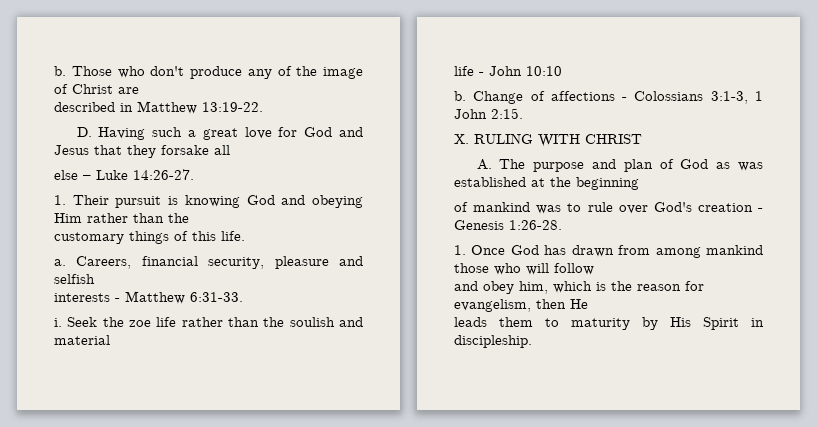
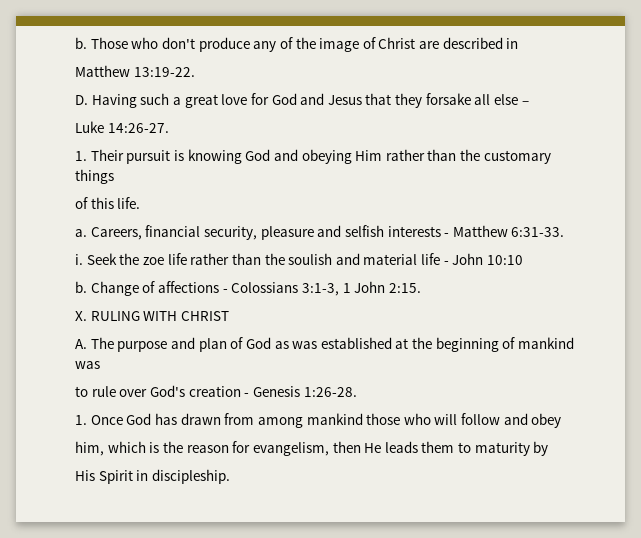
(139, 90) // -> (440, 45) none
(133, 107) none -> (519, 43) //
(230, 150) // -> (491, 99) none
(91, 177) none -> (529, 103) //
(189, 218) // -> (481, 155) none
(169, 237) none -> (114, 176) //
(95, 279) // -> (384, 231) none
(110, 340) // -> (418, 259) none
(639, 183) // -> (499, 344) none
(562, 209) none -> (100, 365) //
(594, 269) // -> (501, 419) none
(514, 287) none -> (562, 420) //
(588, 304) // -> (382, 448) none
(658, 323) none -> (549, 448) //

